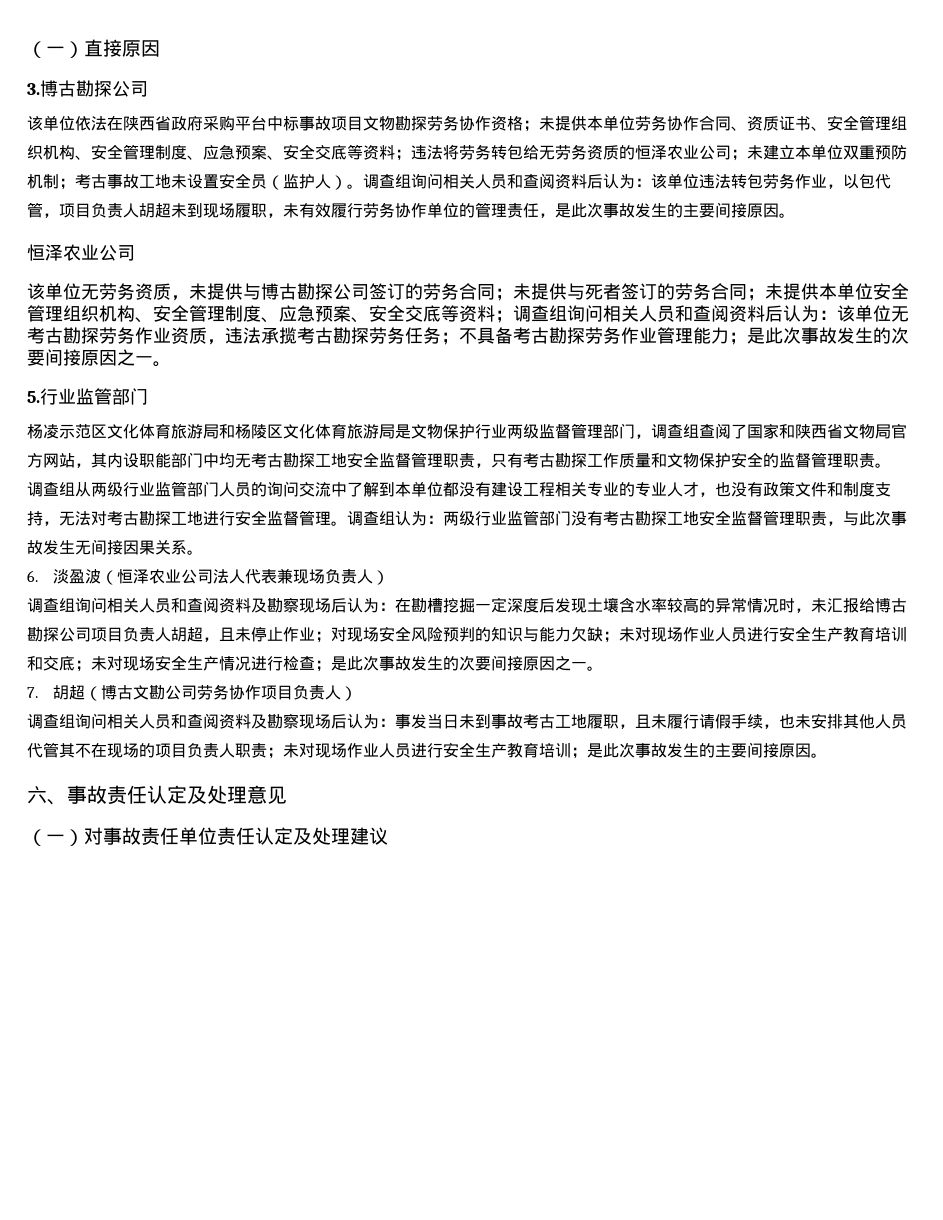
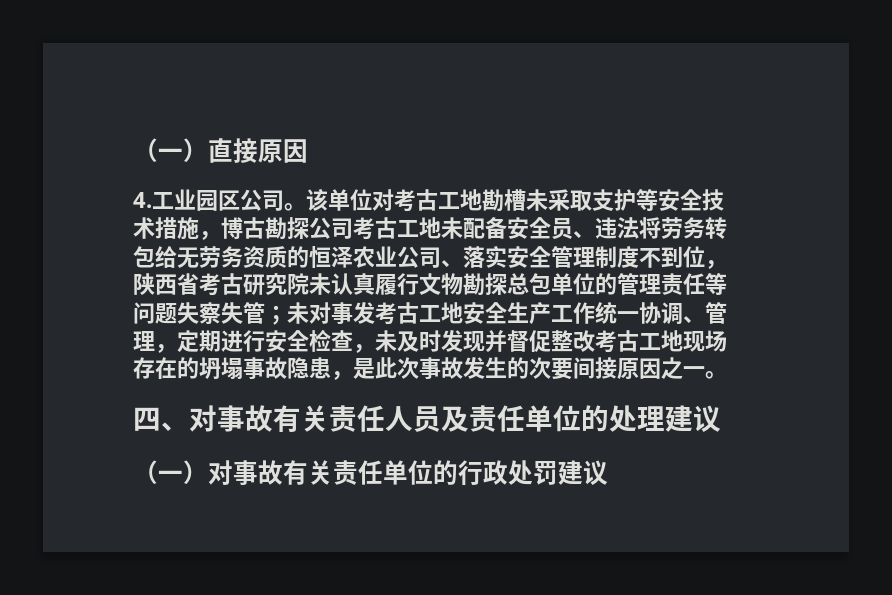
[27,80,148,97] [27,115,907,132] [27,144,411,161] 3.博古勘探公司 // 该单位依法在陕西省政府采购平台中标事故项目文物勘探劳务协作资格；未提供本单位劳务协作合同、资质证书、安全管理组织机构、安全管理制度、应急预案、安全交底等资料； -> [133,189,724,212] [133,217,595,240] 4.工业园区公司。该单位对考古工地勘槽未采取支护等安全技术措施，博古勘探公司考古工地未配备安全员、
[731,144,907,161] [27,173,891,190] [27,202,795,218] [27,244,135,261] [27,283,909,301] [27,305,909,323] [27,327,909,345] [27,349,171,367] [27,388,148,405] [27,423,907,439] [27,452,891,468] [27,481,891,497] [27,510,907,526] [27,539,203,555] [27,568,389,585] [27,597,907,613] [27,626,907,643] [27,655,603,672] [27,684,357,701] [27,713,907,729] [27,742,827,759] [27,785,287,805] ；未建立本单位双重预防机制；考古事故工地未设置安全员（监护人）。调查组询问相关人员和查阅资料后认为：该单位违法转包劳务作业，以包代管，项目负责人胡超未到现场履职，未有效履行劳务协作单位的管理责任，是此次事故发生的主要间接原因。 // 恒泽农业公司 // 该单位无劳务资质，未提供与博古勘探公司签订的劳务合同；未提供与死者签订的劳务合同；未提供本单位安全管理组织机构、安全管理制度、应急预案、安全交底等资料；调查组询问相关人员和查阅资料后认为：该单位无考古勘探劳务作业资质，违法承揽考古勘探劳务任务；不具备考古勘探劳务作业管理能力；是此次事故发生的次要间接原因之一。 // 5.行业监管部门 // 杨凌示范区文化体育旅游局和杨陵区文化体育旅游局是文物保护行业两级监督管理部门，调查组查阅了国家和陕西省文物局官方网站，其内设职能部门中均无考古勘探工地安全监督管理职责，只有考古勘探工作质量和文物保护安全的监督管理职责。 // 调查组从两级行业监管部门人员的询问交流中了解到本单位都没有建设工程相关专业的专业人才，也没有政策文件和制度支持，无法对考古勘探工地进行安全监督管理。调查组认为：两级行业监管部门没有考古勘探工地安全监督管理职责，与此次事故发生无间接因果关系。 // 6.淡盈波（恒泽农业公司法人代表兼现场负责人） // 调查组询问相关人员和查阅资料及勘察现场后认为：在勘槽挖掘一定深度后发现土壤含水率较高的异常情况时，未汇报给博古勘探公司项目负责人胡超，且未停止作业；对现场安全风险预判的知识与能力欠缺；未对现场作业人员进行安全生产教育培训和交底；未对现场安全生产情况进行检查；是此次事故发生的次要间接原因之一。 // 7.胡超（博古文勘公司劳务协作项目负责人） // 调查组询问相关人员和查阅资料及勘察现场后认为：事发当日未到事故考古工地履职，且未履行请假手续，也未安排其他人员代管其不在现场的项目负责人职责；未对现场作业人员进行安全生产教育培训；是此次事故发生的主要间接原因。 // 六、事故责任认定及处理意见 -> [441,245,727,269] [133,273,727,296] [133,301,727,325] [133,329,727,353] [133,357,727,380] [133,405,721,432] 、落实安全管理制度不到位，陕西省考古研究院未认真履行文物勘探总包单位的管理责任等问题失察失管；未对事发考古工地安全生产工作统一协调、管理，定期进行安全检查，未及时发现并督促整改考古工地现场存在的坍塌事故隐患，是此次事故发生的次要间接原因之一。 // 四、对事故有关责任人员及责任单位的处理建议
[141,827,350,845] 责任单位责任认定及处理 -> [283,460,558,486] 有关责任单位的行政处罚

